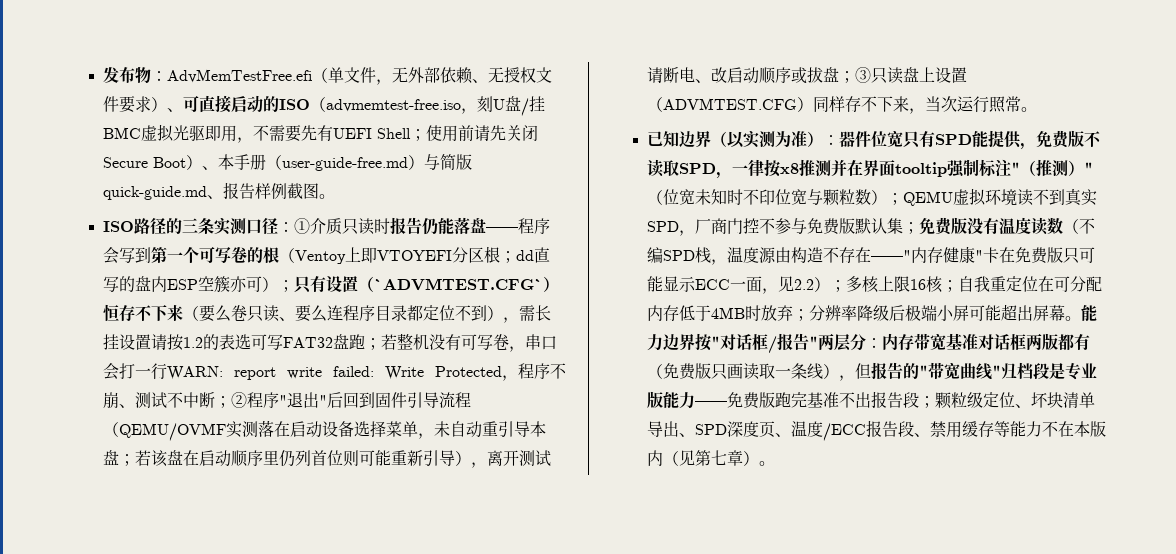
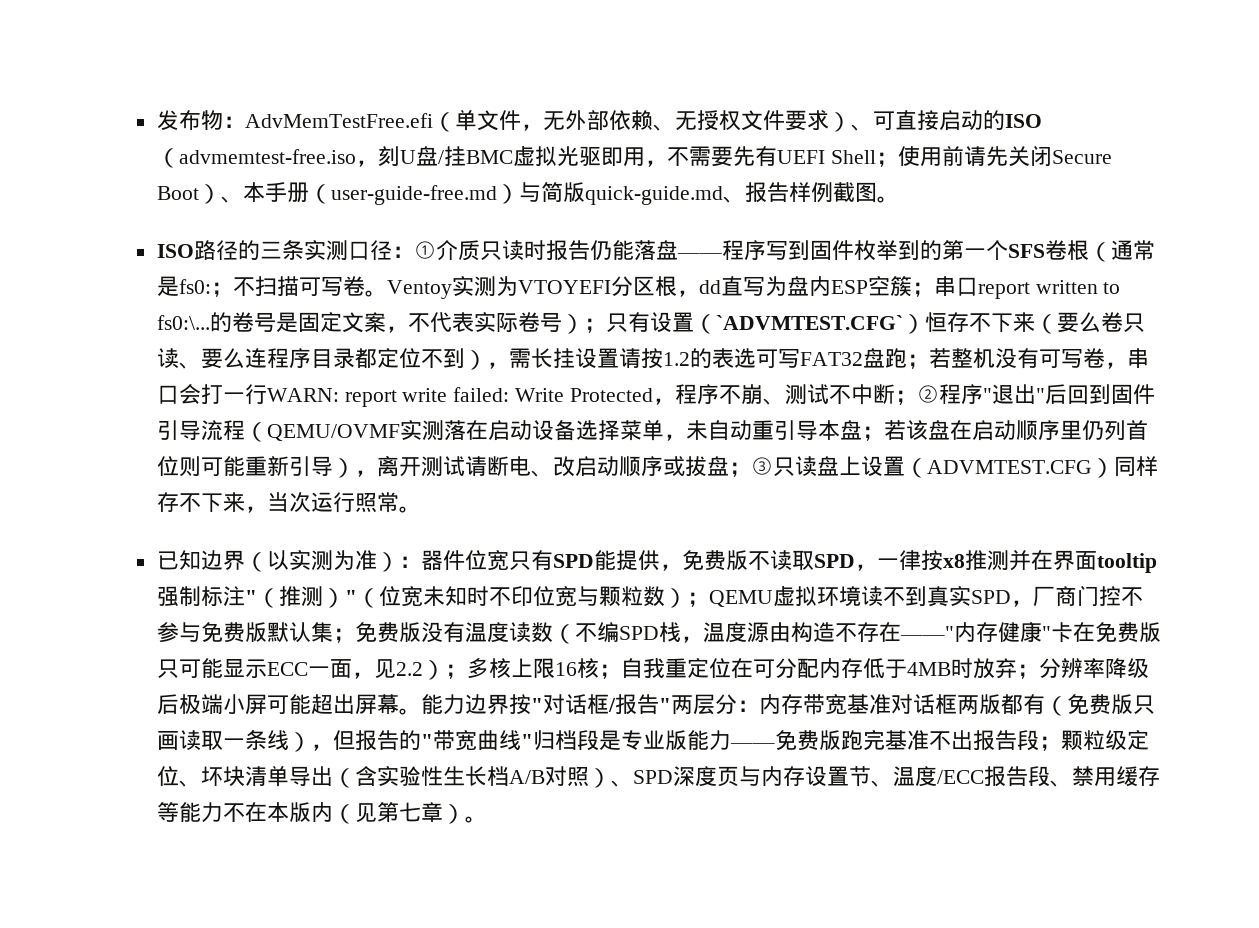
[103,246,378,264] 会写到第一个可写卷的根（Ventoy上即 -> [765,240,1155,262] [156,276,518,299] 写到固件枚举到的第一个SFS卷根（通常是fs0:；不扫描可写卷。Ventoy实测为
[500,251,517,263] ； -> [676,290,699,297] ，
[119,276,136,292] 的 -> [764,276,787,296] 为
[230,276,263,293] 亦可 -> [911,276,1121,299] [156,312,562,333] ；串口report written to fs0:\...的卷号是固定文案，不代表实际卷号
[679,421,776,438] 、SPD深度页 -> [332,766,871,788] （含实验性生长档A/B对照）、SPD深度页与内存设置节

